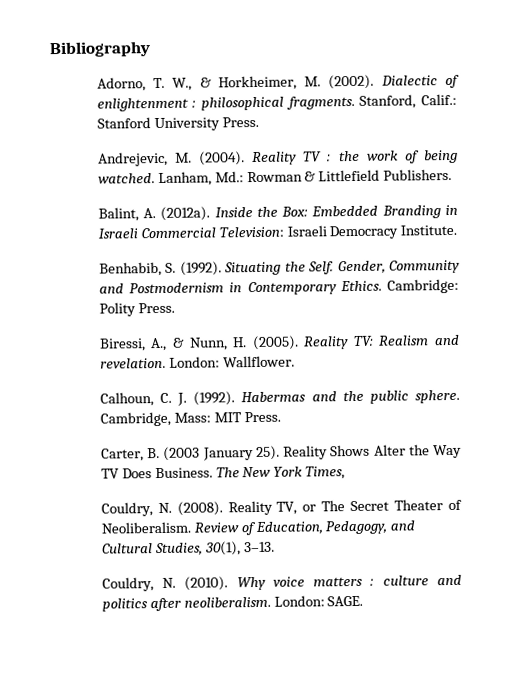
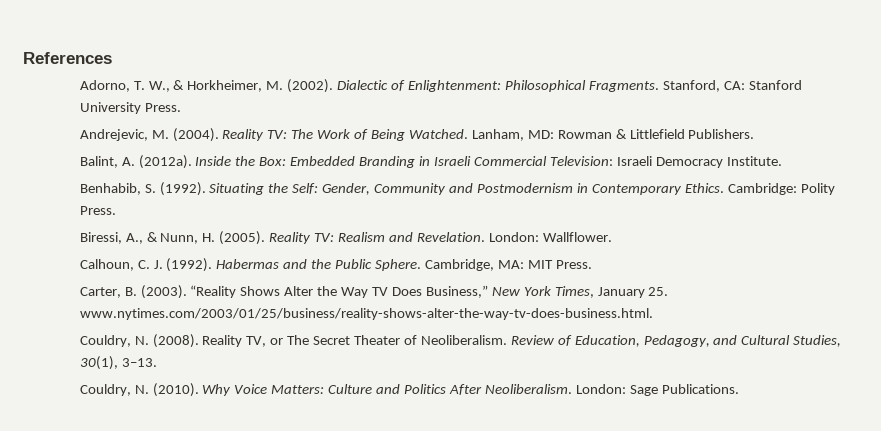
[49,41,151,58] Bibliography -> [23,52,112,64] References
[96,93,457,112] enlightenment : philosophical fragments. Stanford, Calif.: -> [407,80,745,92] Enlightenment: Philosophical Fragments. Stanford, CA:
[303,149,459,164] [97,171,244,187] TV : the work of being watched. Lanham, Md.: -> [267,129,554,141] TV: The Work of Being Watched. Lanham, MD:
[308,261,335,275] Self. -> [292,183,319,194] Self:
[99,357,166,369] revelation. -> [416,232,485,242] Revelation.
[369,389,460,404] [99,411,211,427] public sphere. Cambridge, Mass: -> [335,259,524,271] Public Sphere. Cambridge, MA:
[163,445,329,461] (2003 January 25). Reality -> [140,285,237,299] (2003). “Reality
[154,467,240,479] Business. The -> [425,285,488,298] Business,”
(346, 473) none -> [597,287,669,298] [79,308,653,320] January 25. www.nytimes.com/2003/01/25/business/reality-shows-alter-the-way-tv-does-business.html.
[272,574,462,587] [101,595,364,612] voice matters : culture and politics after neoliberalism. London: SAGE. -> [234,384,739,396] Voice Matters: Culture and Politics After Neoliberalism. London: Sage Publications.

